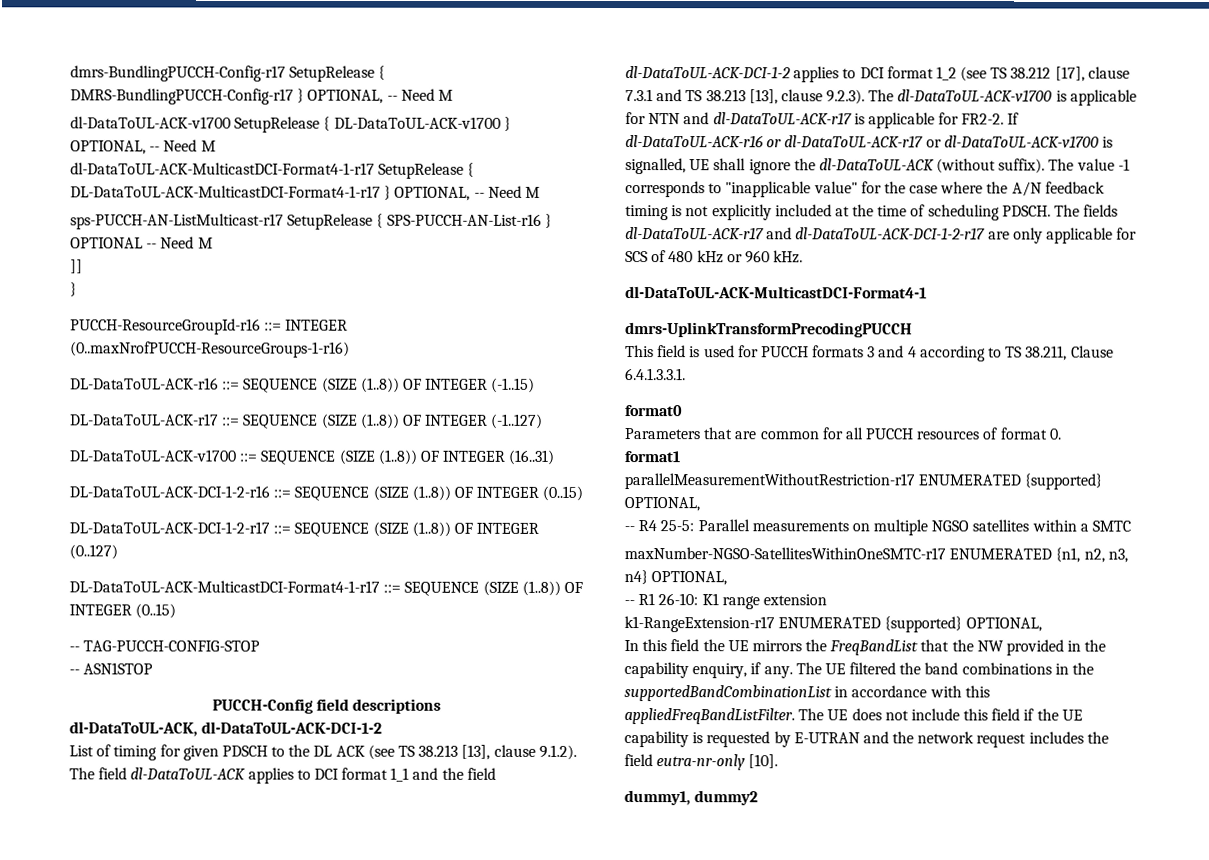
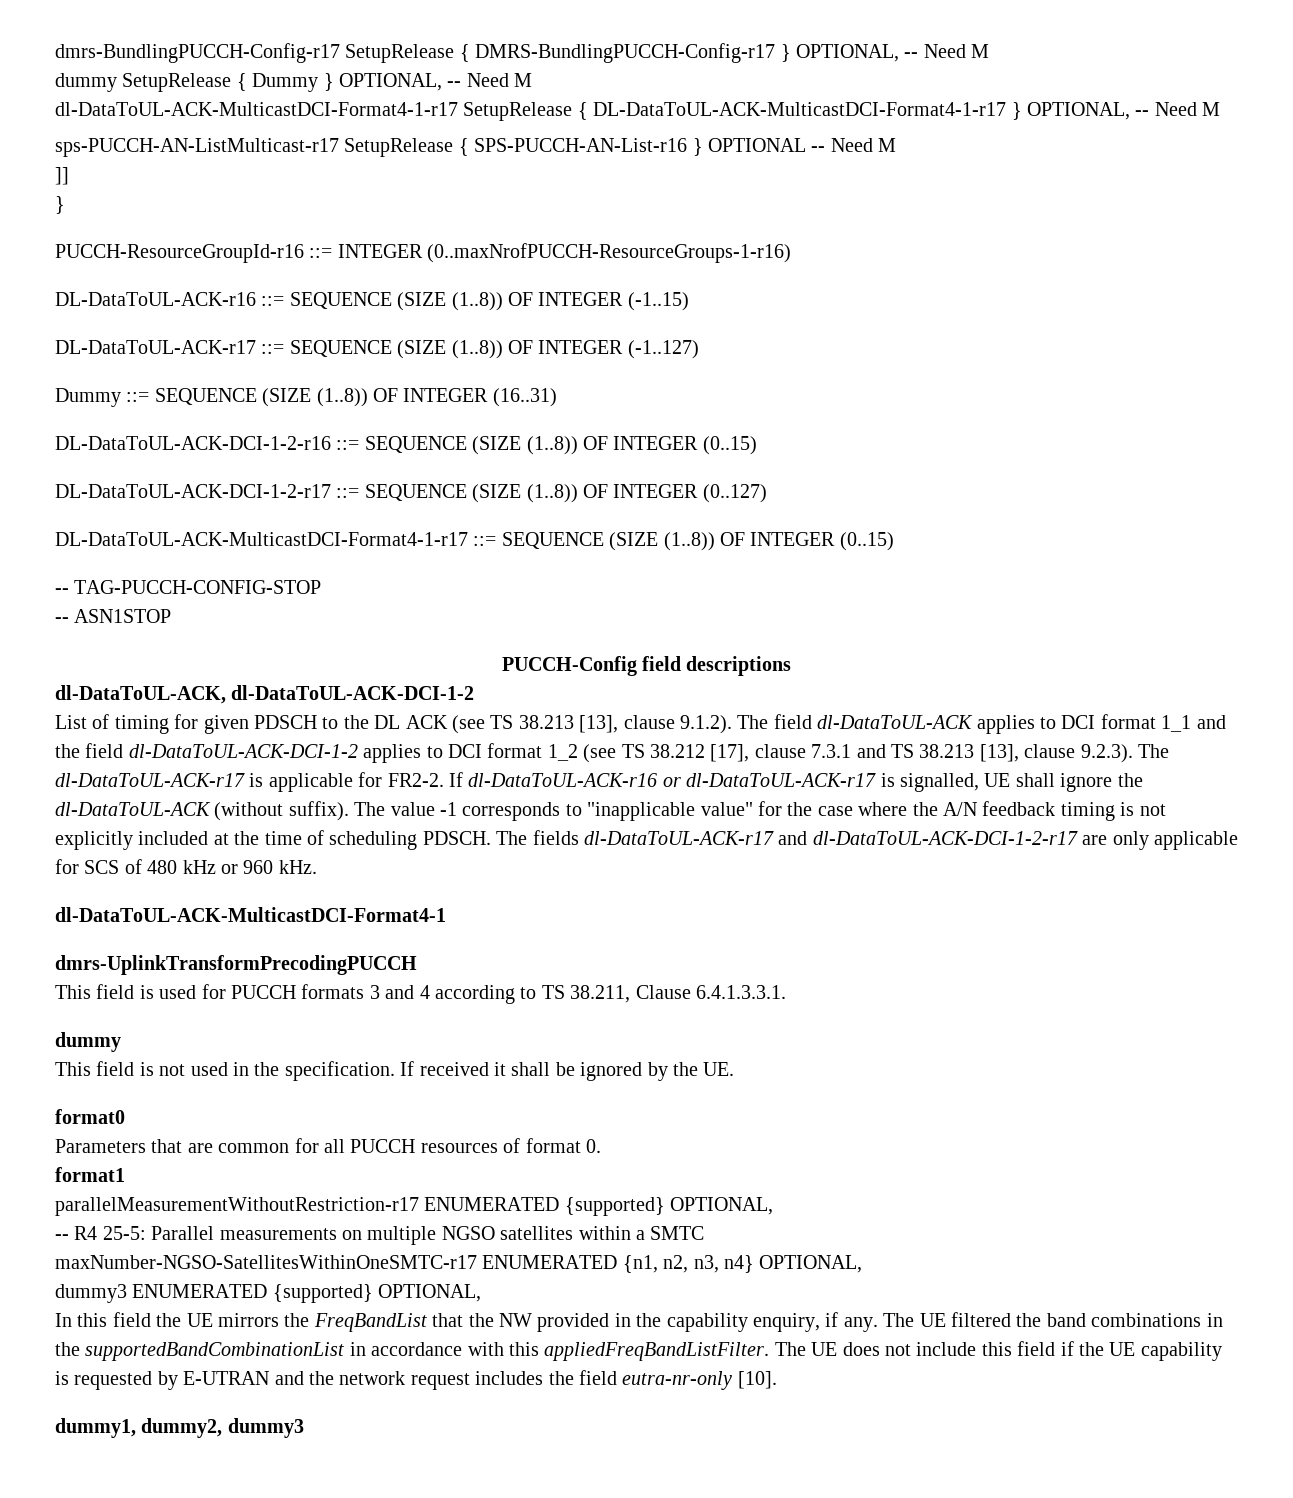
[70,116,501,133] dl-DataToUL-ACK-v1700 SetupRelease { DL-DataToUL-ACK-v1700 -> [55,73,319,92] dummy SetupRelease { Dummy
[69,449,236,462] DL-DataToUL-ACK-v1700 -> [55,388,121,407] Dummy
[897,89,1137,106] [625,112,710,125] dl-DataToUL-ACK-v1700 is applicable for NTN and -> (1169, 751) none
[925,135,1099,148] or dl-DataToUL-ACK-v1700 -> (877, 780) none
(686, 374) none -> [55,1032,121,1052] [55,1061,735,1081] // dummy // This field is not used in the specification. If received it shall be ignored by the UE.
[624,593,827,610] [624,616,775,633] -- R1 26-10: K1 range extension // k1-RangeExtension-r17 -> [55,1284,127,1303] dummy3
[694,790,759,806] dummy2 -> [141,1418,304,1438] dummy2, dummy3

